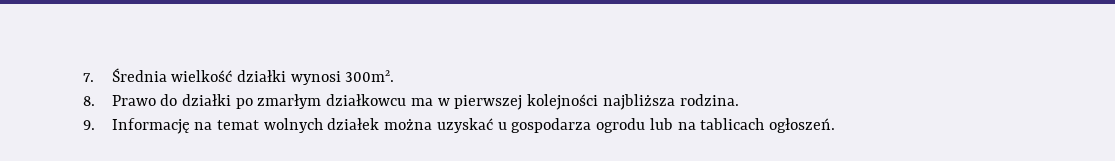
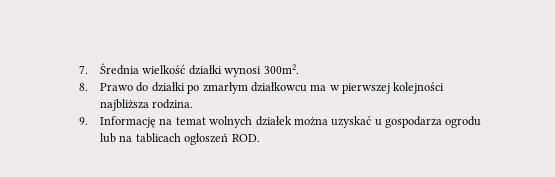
[768,118,835,133] ogłoszeń. -> [184,133,260,145] ogłoszeń ROD.

